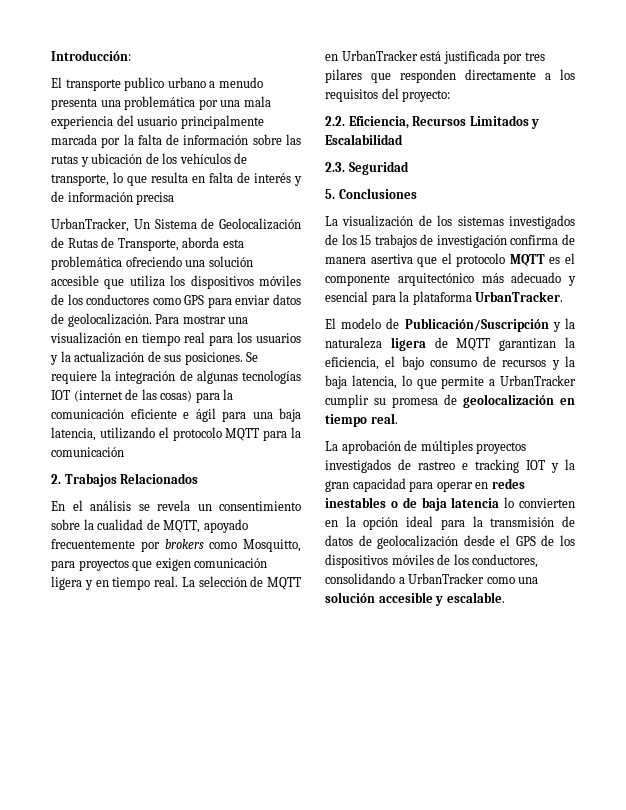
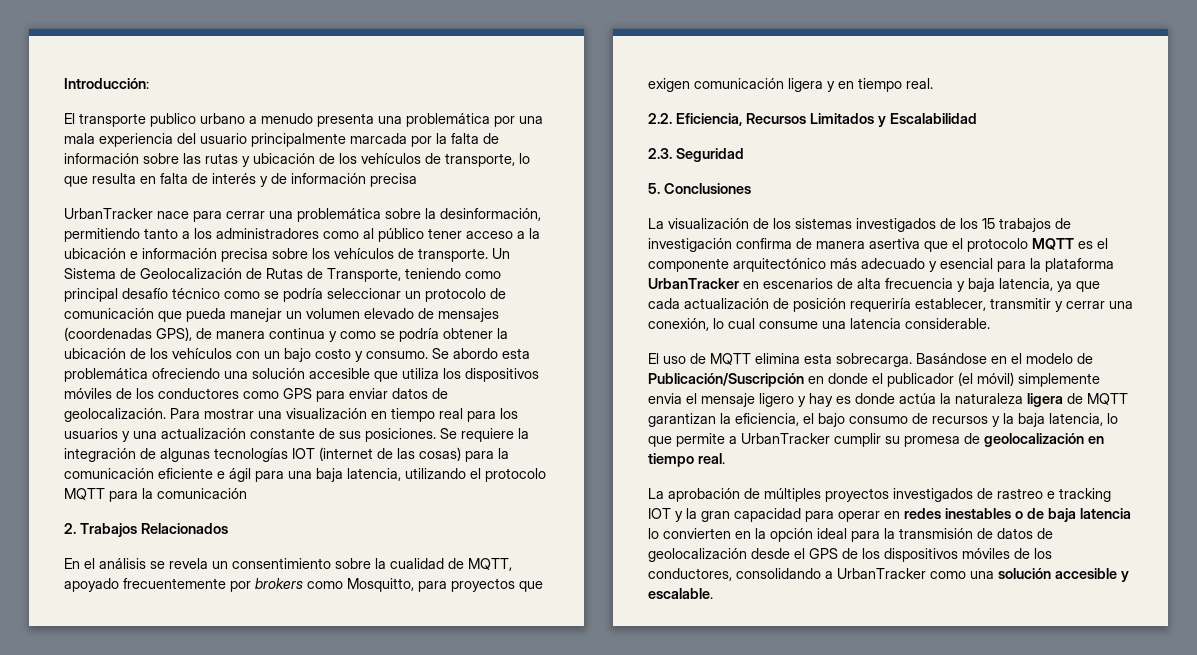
[51,218,129,232] UrbanTracker, -> [64,208,541,222] [64,228,540,242] [64,248,488,262] UrbanTracker nace para cerrar una problemática sobre la desinformación, permitiendo tanto a los administradores como al público tener acceso a la ubicación e información precisa sobre los vehículos de transporte.
[182,237,220,248] aborda -> [405,268,501,279] [64,288,506,302] [64,308,499,322] [64,327,508,342] [64,348,498,362] teniendo como principal desafío técnico como se podría seleccionar un protocolo de comunicación que pueda manejar un volumen elevado de mensajes (coordenadas GPS), de manera continua y como se podría obtener la ubicación de los vehículos con un bajo costo y consumo. Se abordo
[60,351,145,363] la actualización -> [133,428,315,439] una actualización constante
[181,576,301,590] [325,50,545,64] [325,69,575,83] [325,88,451,102] La selección de MQTT en UrbanTracker está justificada por tres pilares que responden directamente a los requisitos del proyecto: -> (933, 83) none
[475,291,564,302] [325,318,561,332] UrbanTracker. // El modelo de Publicación/Suscripción y -> [648,278,1100,292] [648,298,1133,312] [648,318,990,331] [648,353,1093,367] [648,372,1100,387] [648,393,936,407] UrbanTracker en escenarios de alta frecuencia y baja latencia, ya que cada actualización de posición requeriría establecer, transmitir y cerrar una conexión, lo cual consume una latencia considerable. // El uso de MQTT elimina esta sobrecarga. Basándose en el modelo de Publicación/Suscripción en donde el publicador (el móvil) simplemente envia el mensaje ligero y hay es donde actúa

